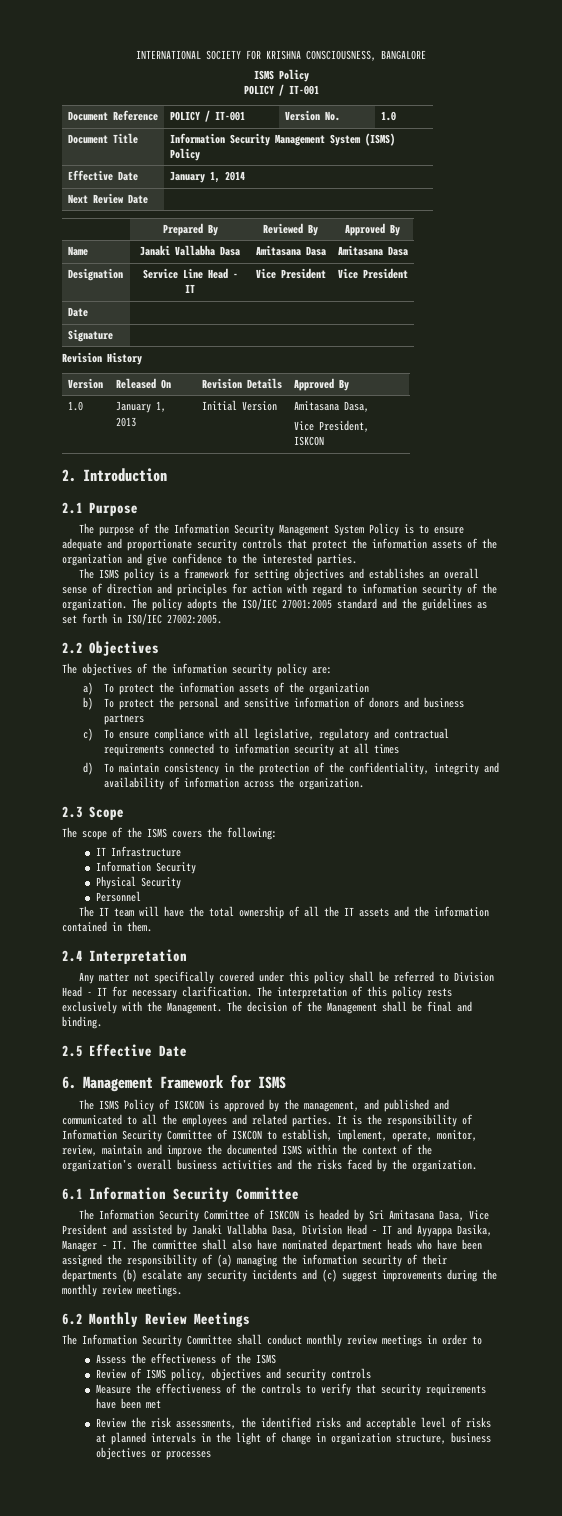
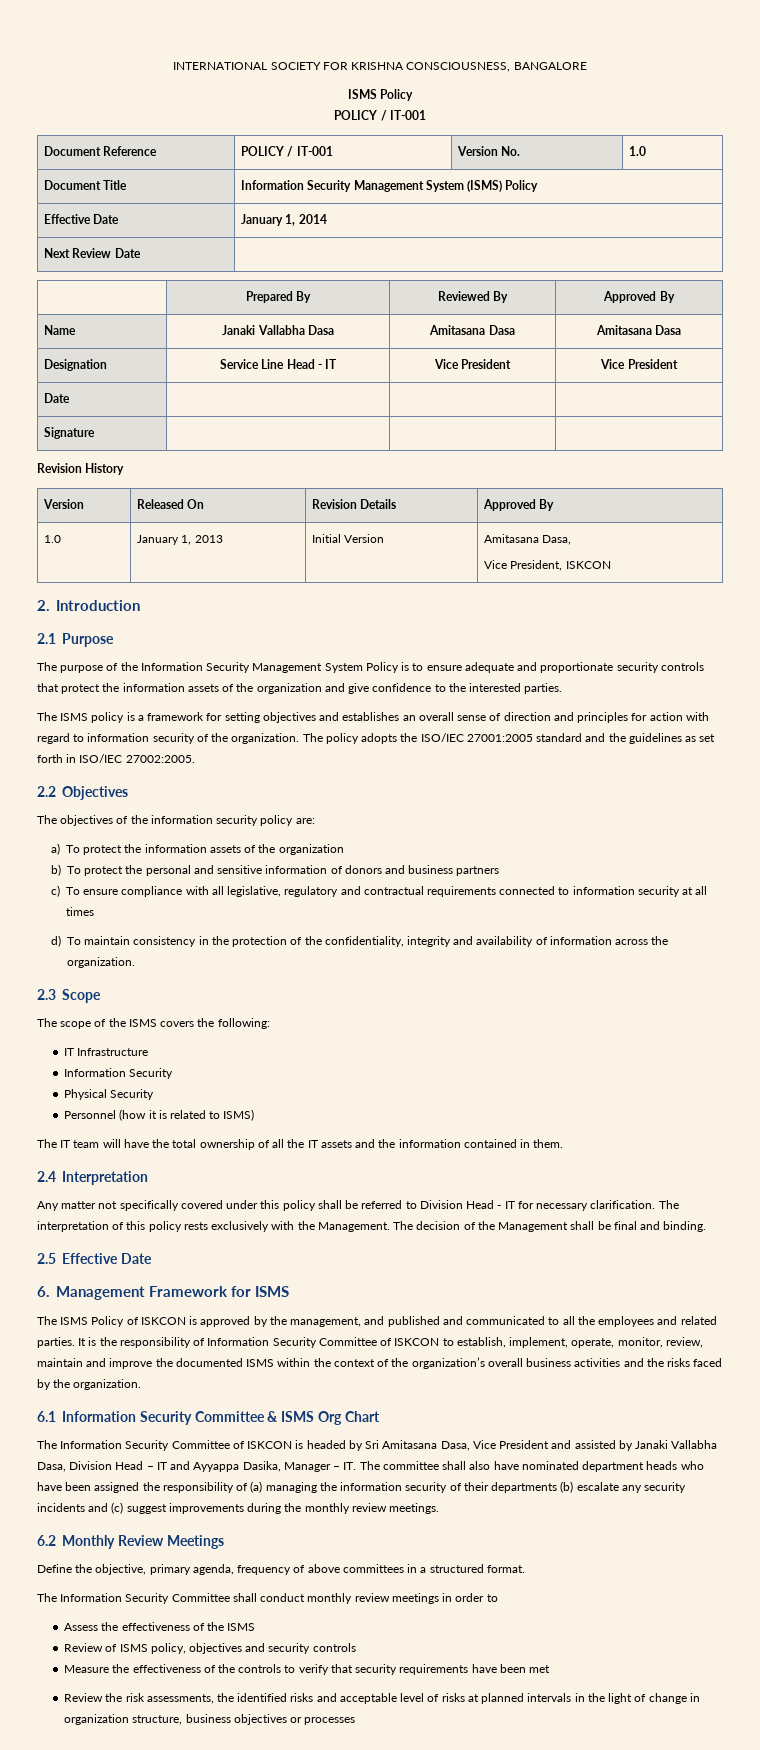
(141, 896) none -> [119,1109,255,1121] (how it is related to ISMS)
(299, 1193) none -> [267,1411,380,1425] & ISMS Org Chart
(250, 1319) none -> [37,1564,525,1575] // Define the objective, primary agenda, frequency of above committees in a structured format.

